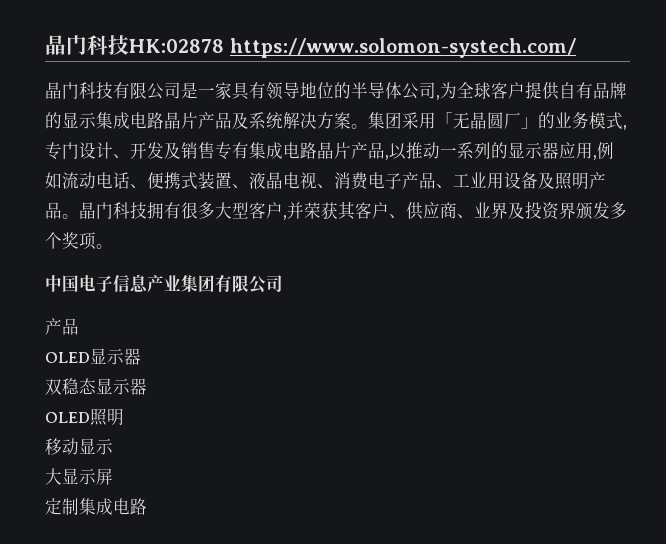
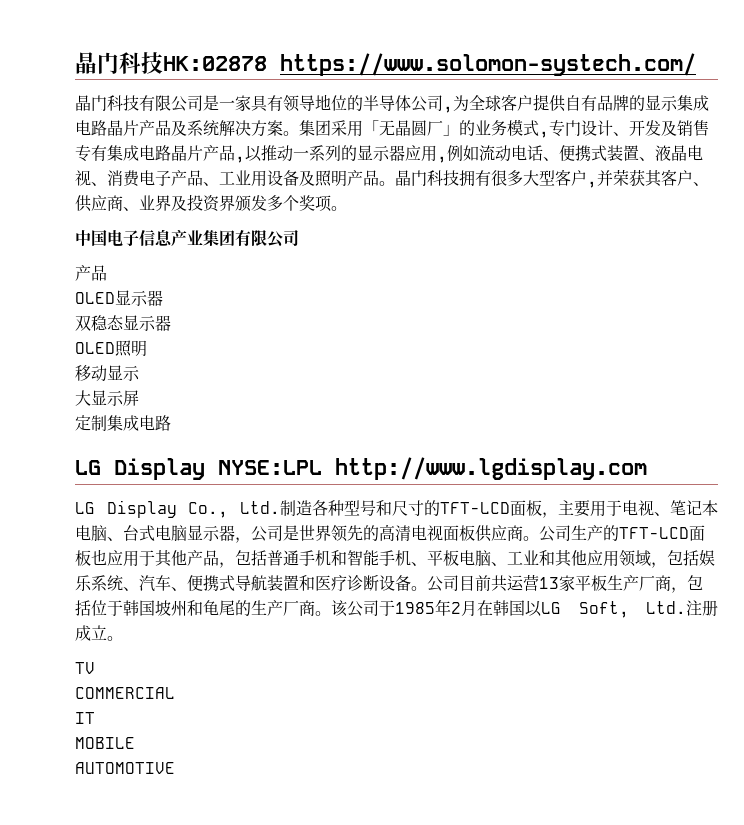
(147, 506) none -> [75,457,647,480] [75,500,718,518] [75,524,705,543] [75,549,715,568] [75,574,703,593] [75,599,718,618] [75,625,123,641] [75,662,95,674] [75,687,175,699] [75,712,95,724] [75,737,135,749] [75,762,175,774] // LG Display NYSE:LPL http://www.lgdisplay.com // LG Display Co., Ltd.制造各种型号和尺寸的TFT-LCD面板，主要用于电视、笔记本电脑、台式电脑显示器，公司是世界领先的高清电视面板供应商。公司生产的TFT-LCD面板也应用于其他产品，包括普通手机和智能手机、平板电脑、工业和其他应用领域，包括娱乐系统、汽车、便携式导航装置和医疗诊断设备。公司目前共运营13家平板生产厂商，包括位于韩国坡州和龟尾的生产厂商。该公司于1985年2月在韩国以LG Soft, Ltd.注册成立。 // TV // COMMERCIAL // IT // MOBILE // AUTOMOTIVE

